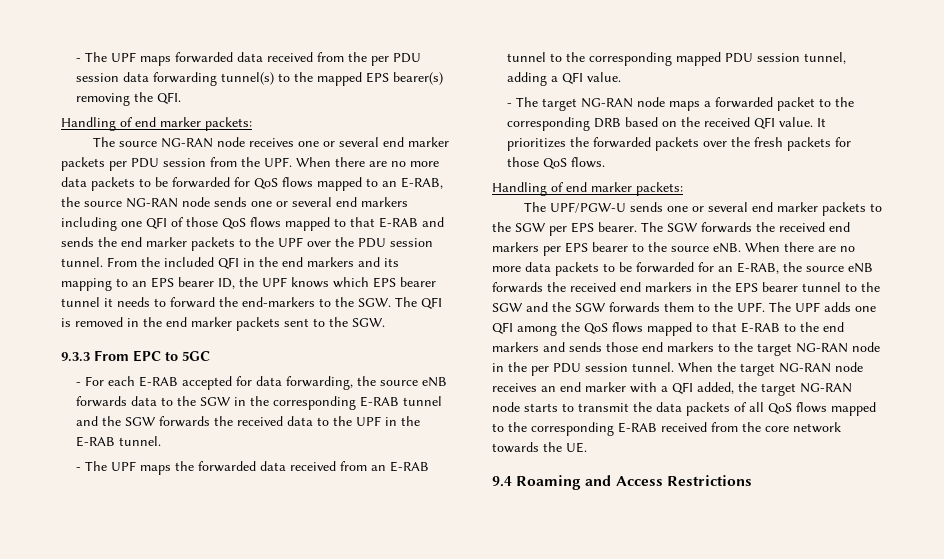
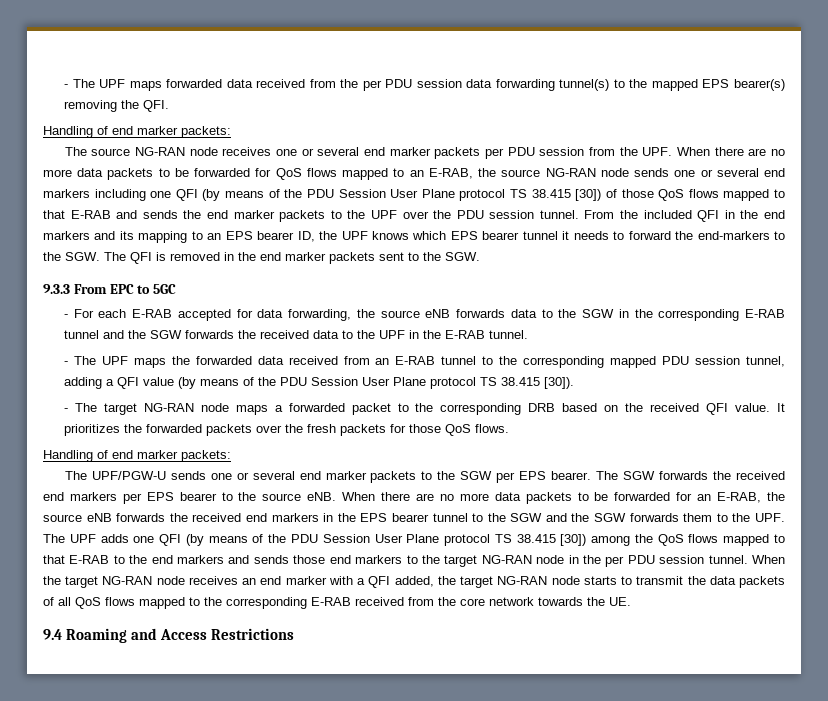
(167, 223) none -> [202,189,602,201] (by means of the PDU Session User Plane protocol TS 38.415 [30])
[587,72,622,82] value. -> [142,377,574,389] value (by means of the PDU Session User Plane protocol TS 38.415 [30]).
(513, 328) none -> [185,534,587,546] (by means of the PDU Session User Plane protocol TS 38.415 [30])

